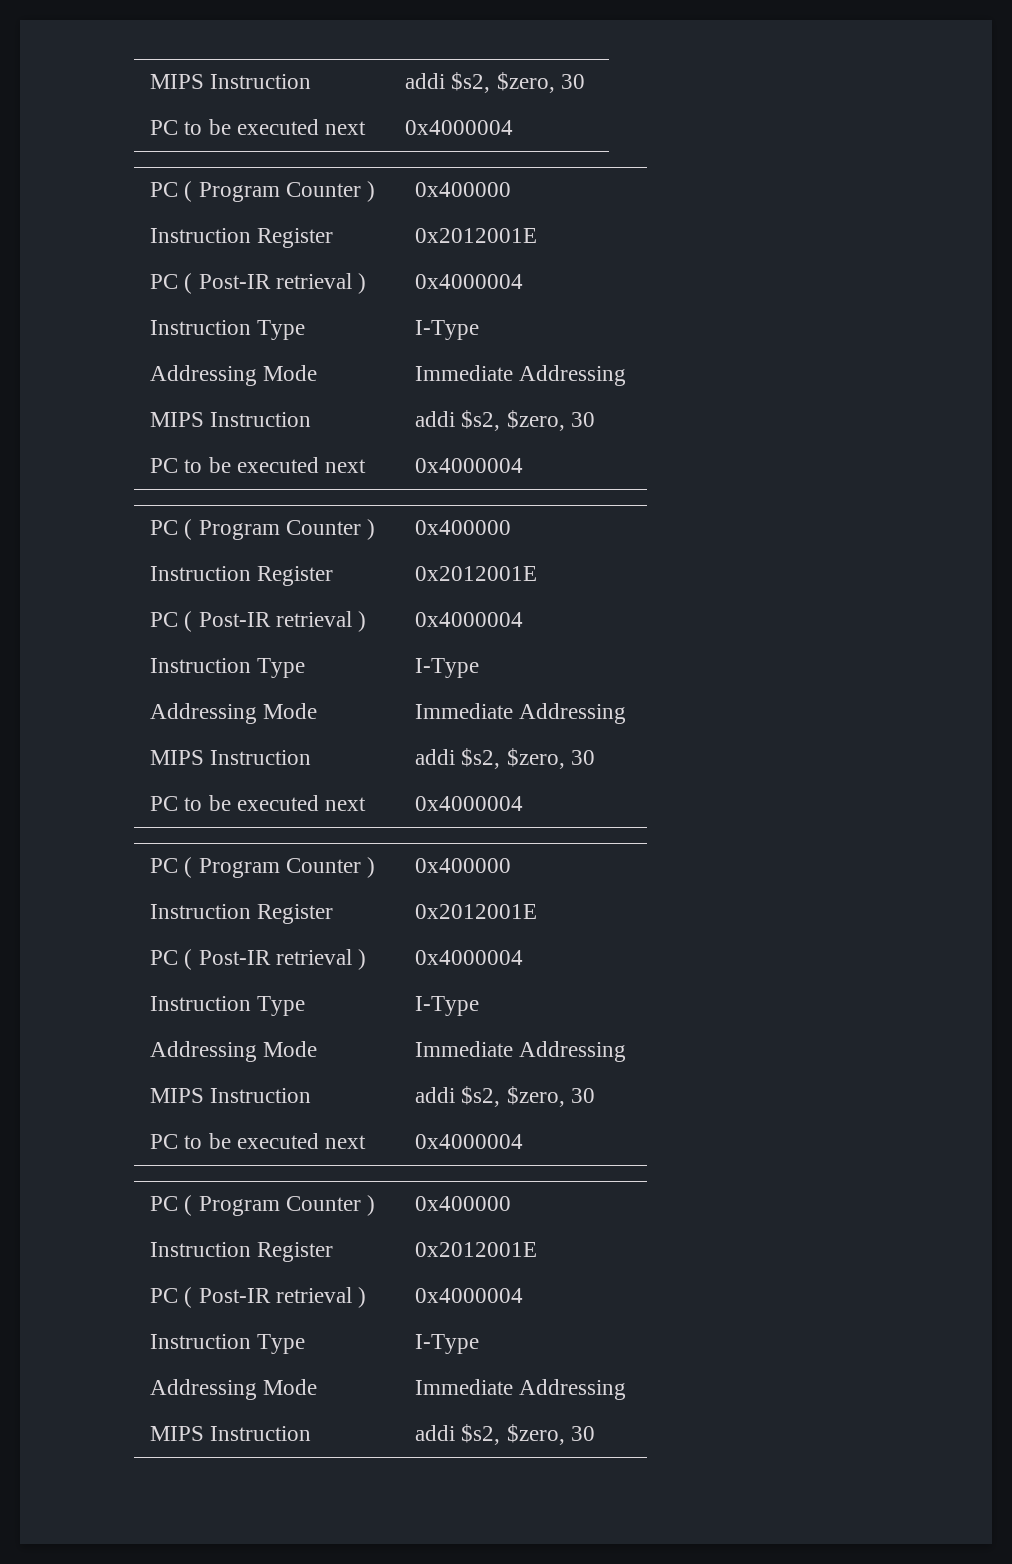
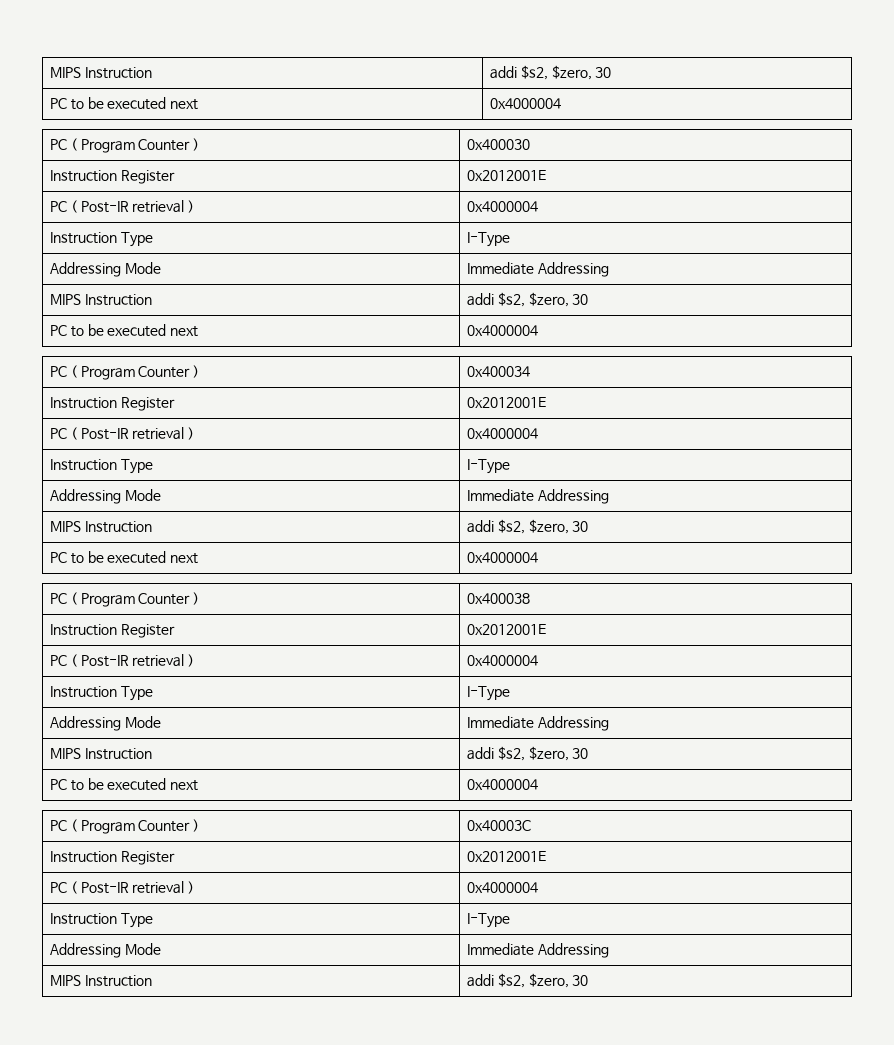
[415,182,512,197] 0x400000 -> [467,139,531,150] 0x400030
[415,520,512,535] 0x400000 -> [467,366,531,377] 0x400034
[415,858,512,873] 0x400000 -> [467,593,531,604] 0x400038
[415,1196,512,1211] 0x400000 -> [467,820,532,831] 0x40003C

